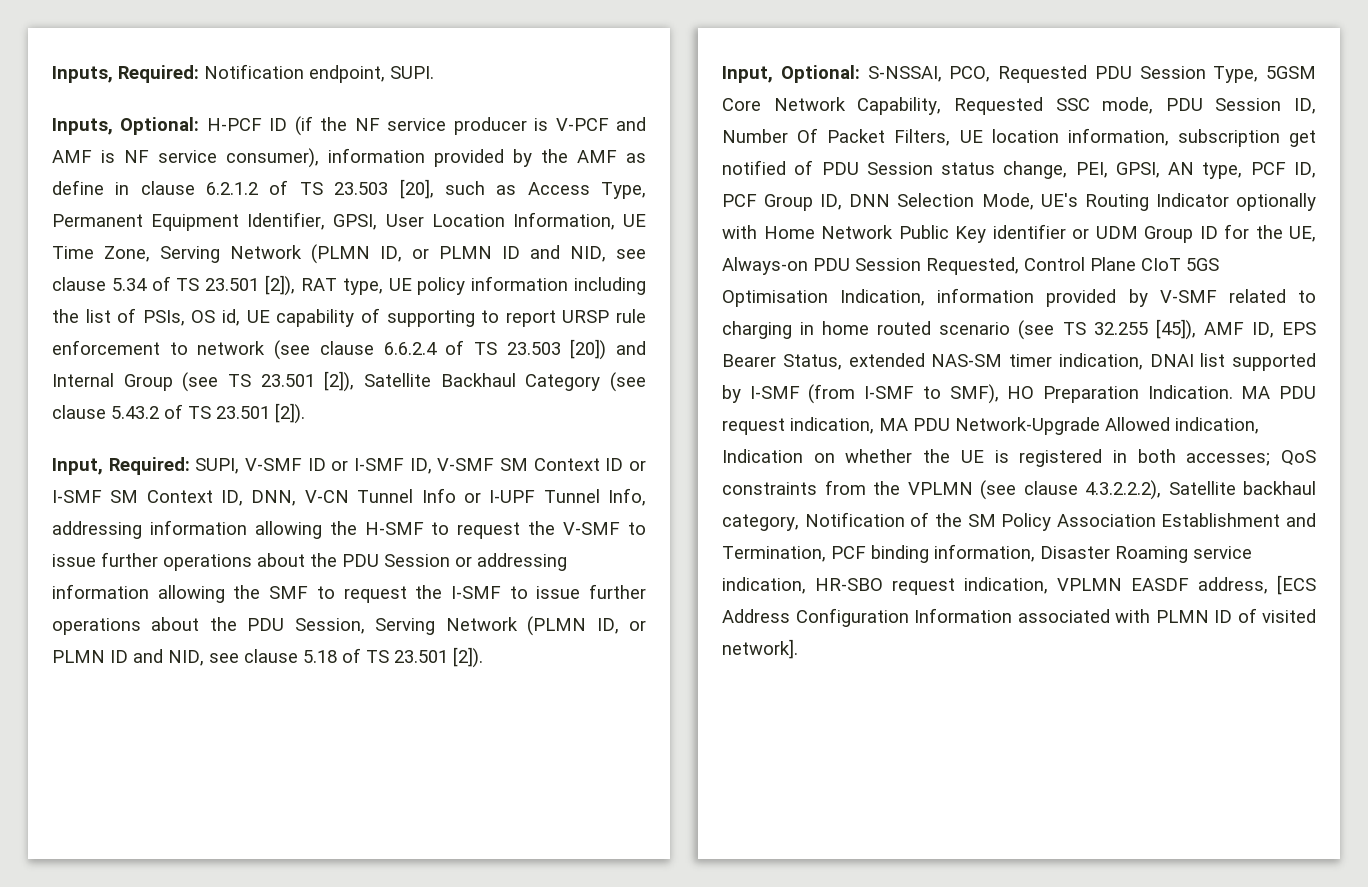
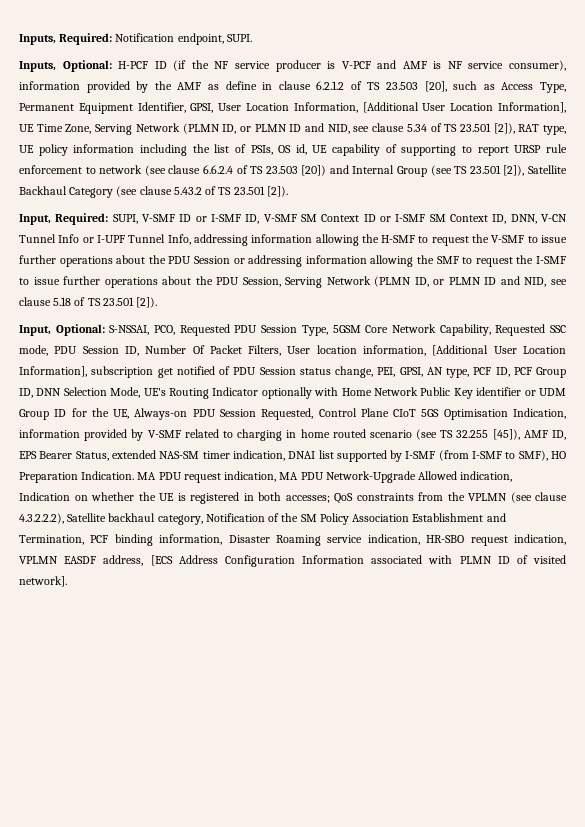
(615, 221) none -> [362,102,567,113] [Additional User Location Information],
[959,130,983,143] UE -> [287,346,311,354] User
(1169, 137) none -> [432,345,567,356] [19,366,87,377] [Additional User Location Information],

